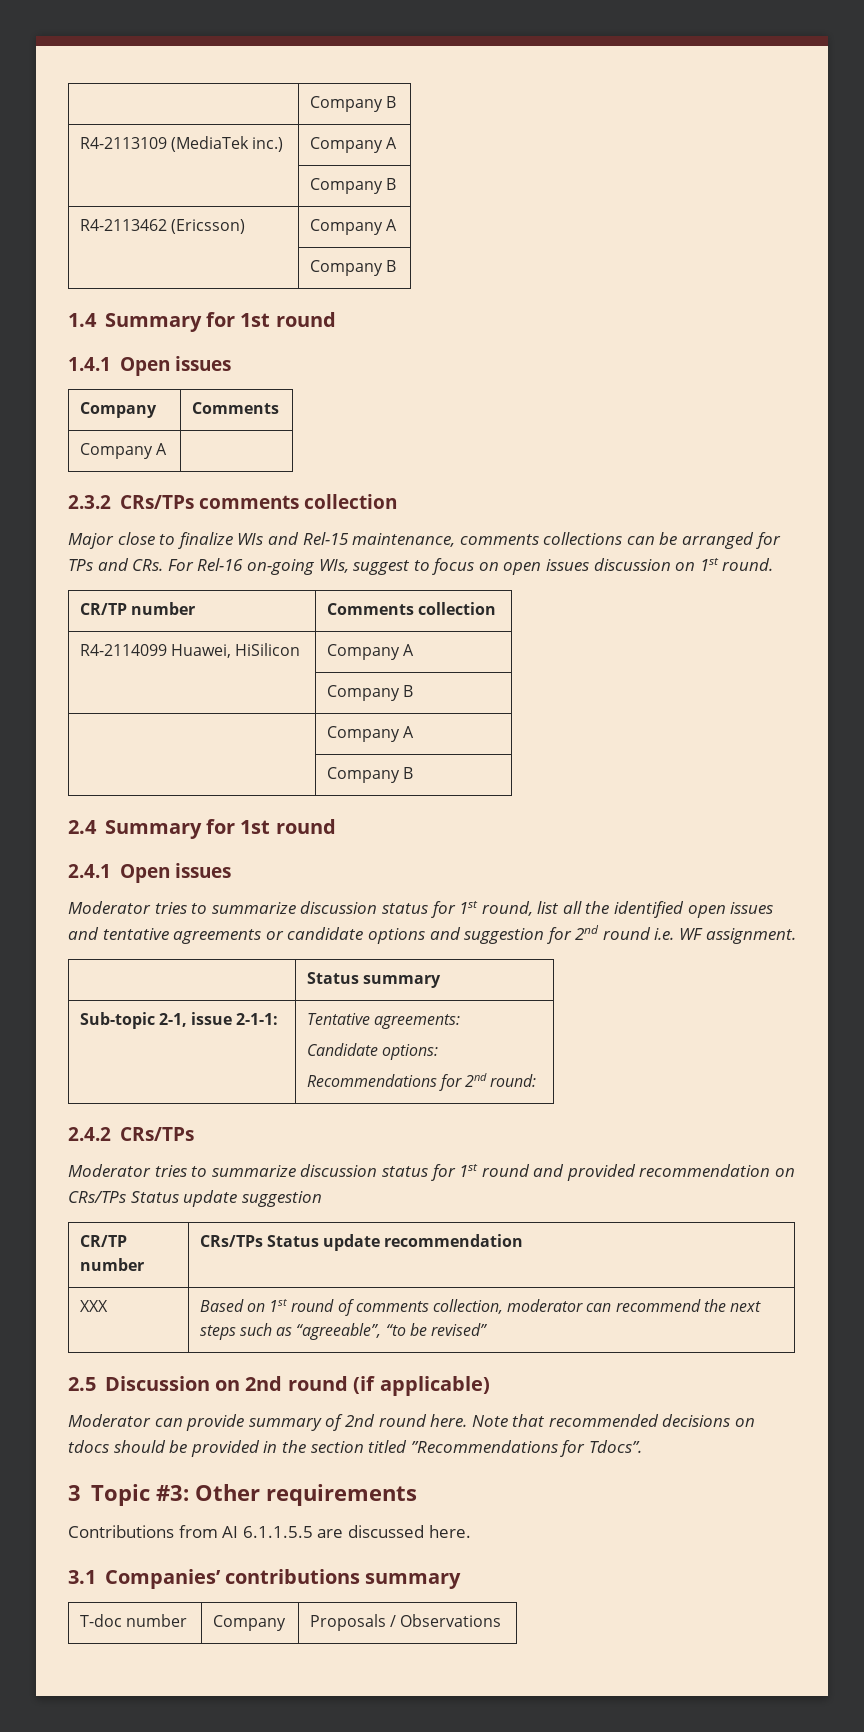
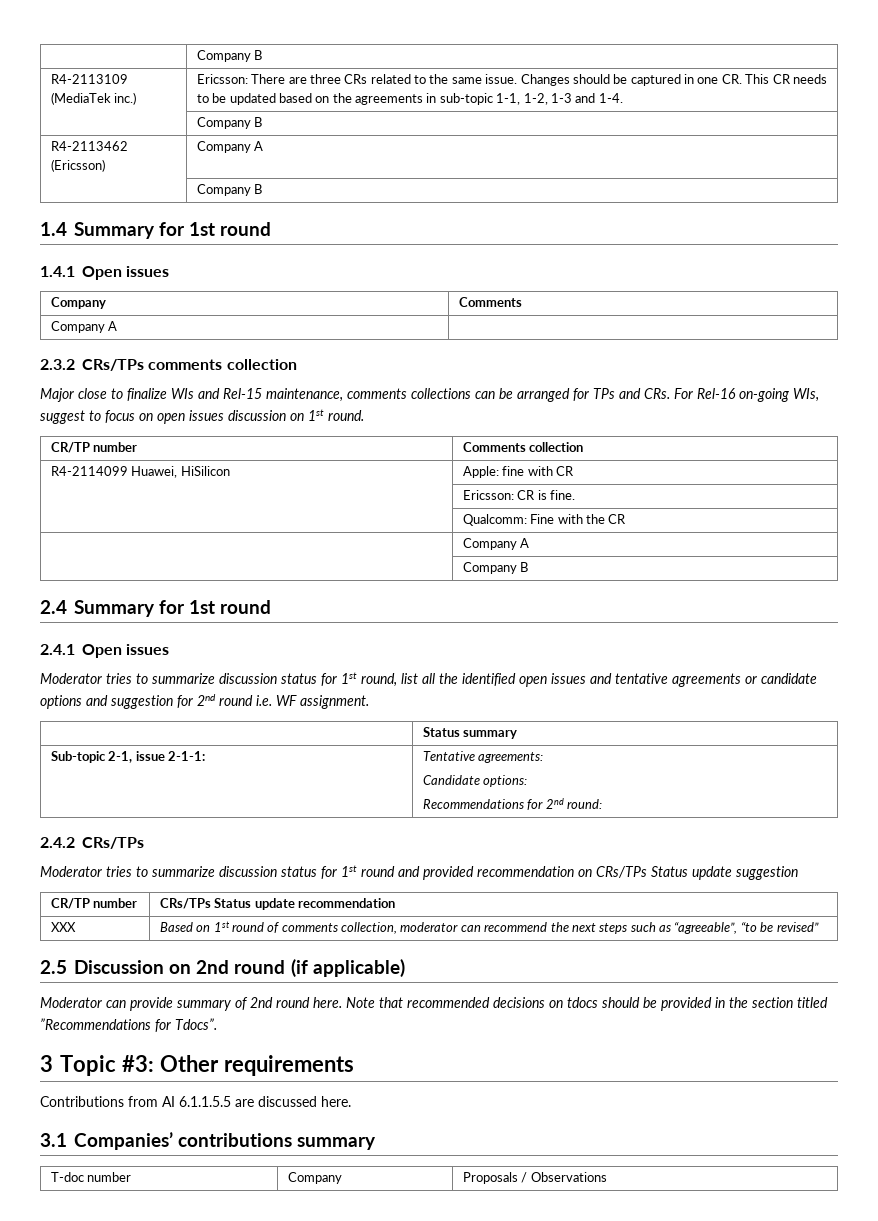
[309,137,398,153] Company A -> [196,74,827,86] [196,93,623,105] Ericsson: There are three CRs related to the same issue. Changes should be captured in one CR. This CR needs to be updated based on the agreements in sub-topic 1-1, 1-2, 1-3 and 1-4.
[326,644,415,660] [326,685,414,701] Company A // | Company B -> [462,466,574,478] [462,490,575,500] [462,514,627,526] Apple: fine with CR // | Ericsson: CR is fine. // | Qualcomm: Fine with the CR

